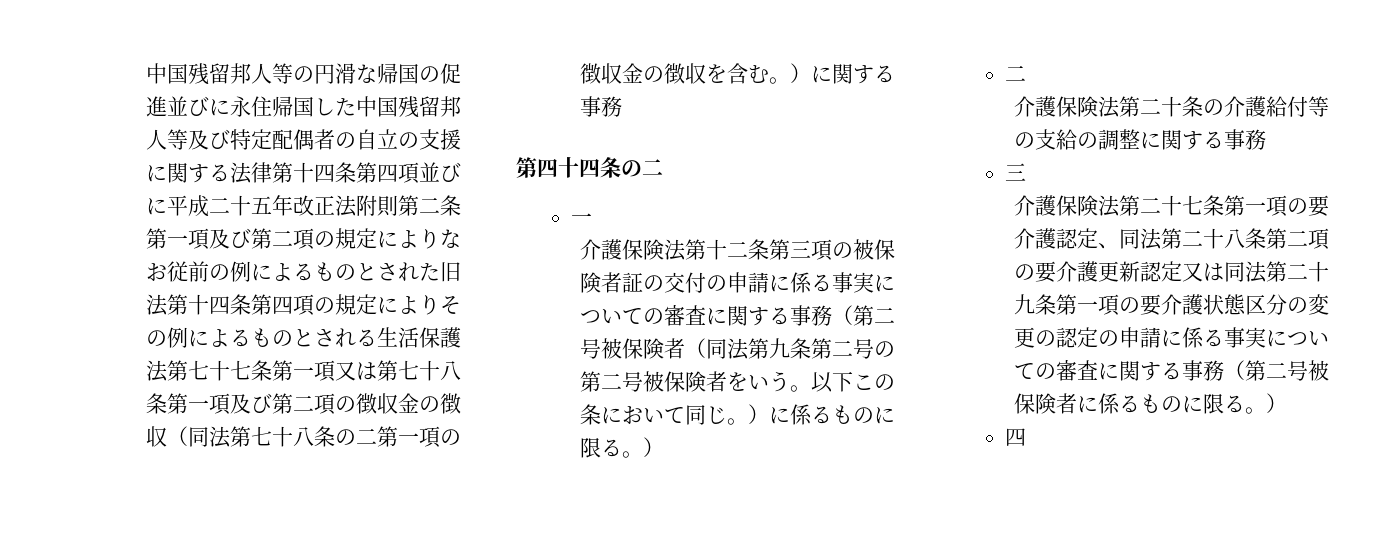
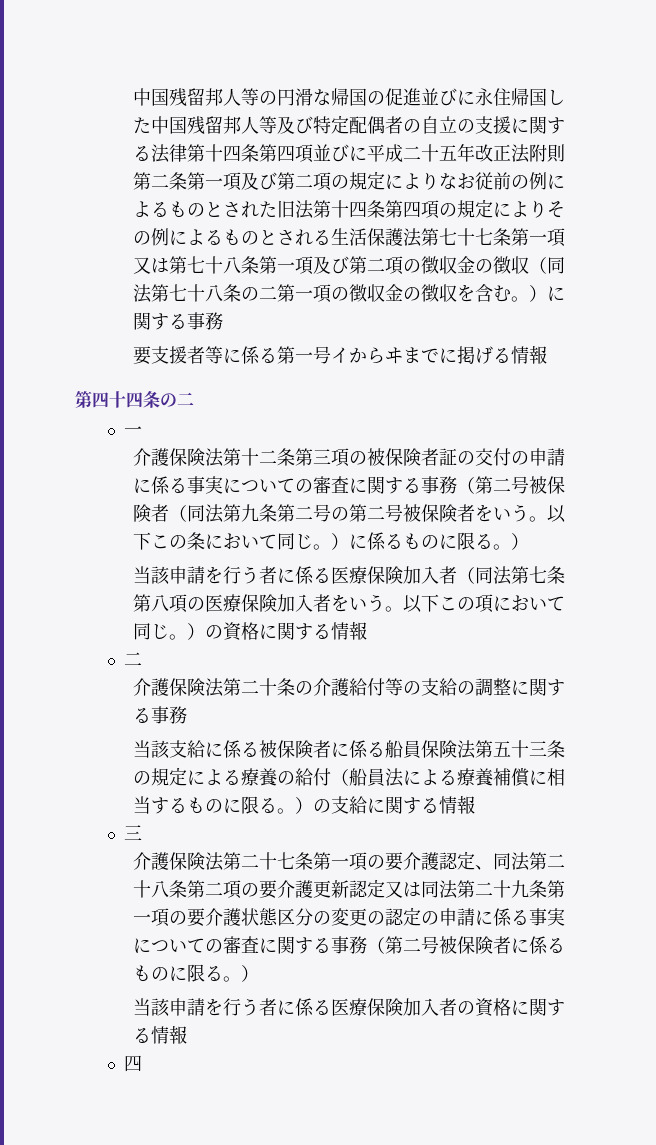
(623, 106) none -> [132,345,547,365] // 要支援者等に係る第一号イからヰまでに掲げる情報
(665, 447) none -> [132,566,565,585] [132,594,565,613] [132,621,367,641] // 当該申請を行う者に係る医療保険加入者（同法第七条第八項の医療保険加入者をいう。以下この項において同じ。）の資格に関する情報
(1267, 139) none -> [132,740,565,759] [132,767,565,787] [132,795,475,814] // 当該支給に係る被保険者に係る船員保険法第五十三条の規定による療養の給付（船員法による療養補償に相当するものに限る。）の支給に関する情報
(1288, 403) none -> [132,998,565,1017] [132,1025,187,1044] // 当該申請を行う者に係る医療保険加入者の資格に関する情報

